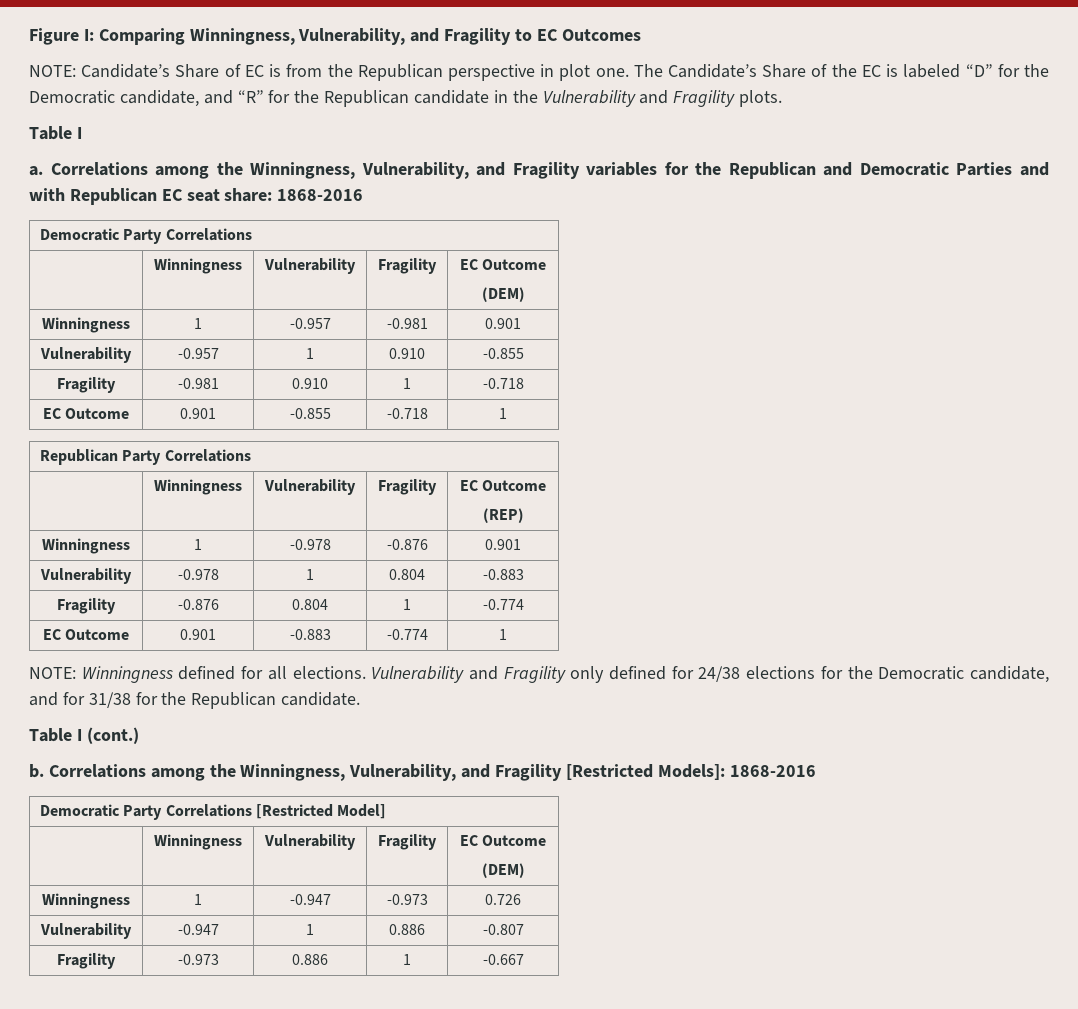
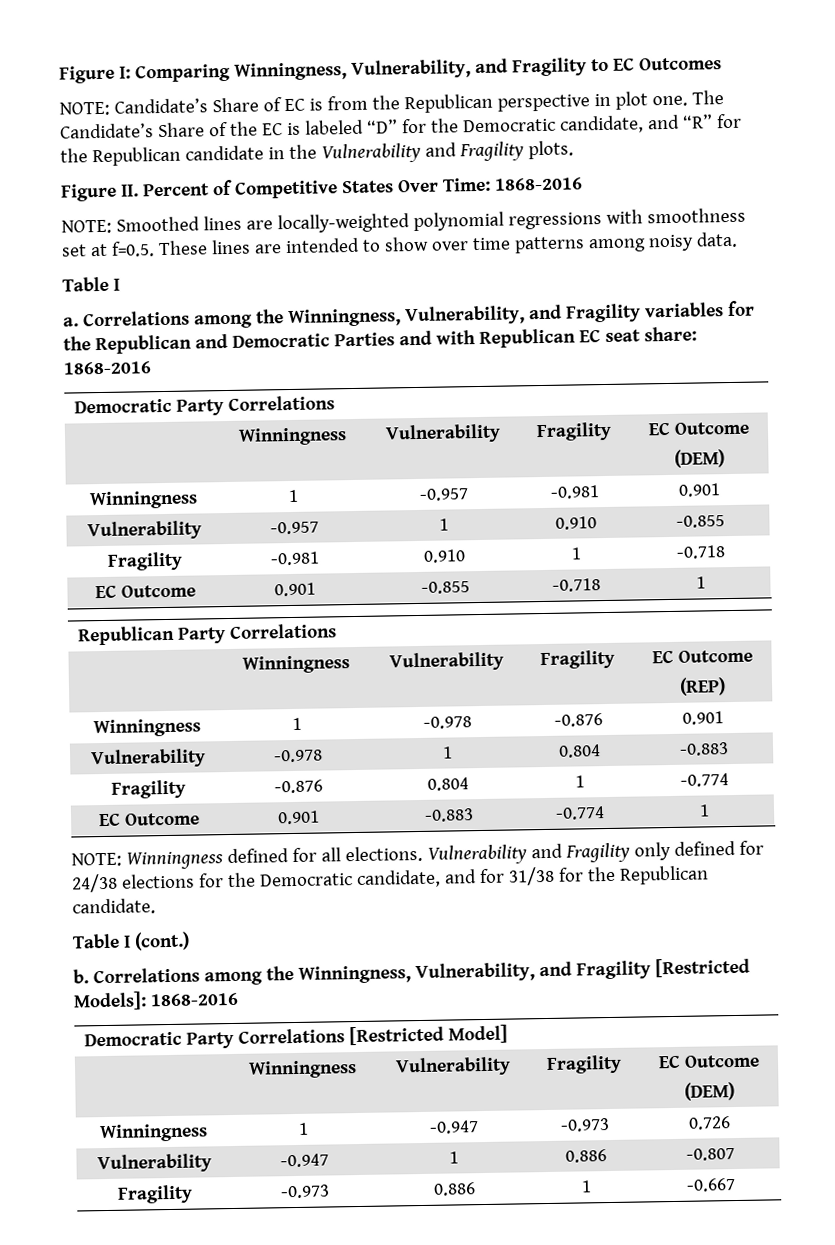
(783, 98) none -> [61,177,583,202] [61,207,746,234] [61,231,738,257] // Figure II. Percent of Competitive States Over Time: 1868-2016 // NOTE: Smoothed lines are locally-weighted polynomial regressions with smoothness set at f=0.5. These lines are intended to show over time patterns among noisy data.

